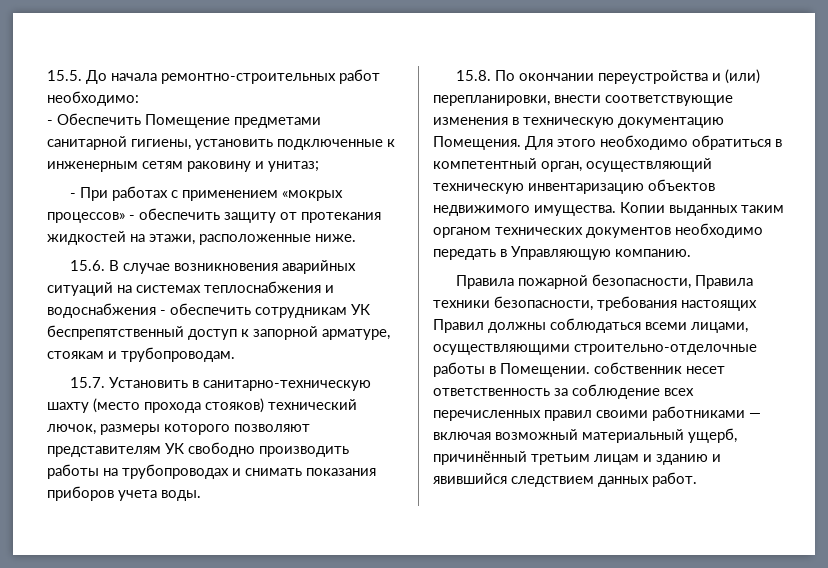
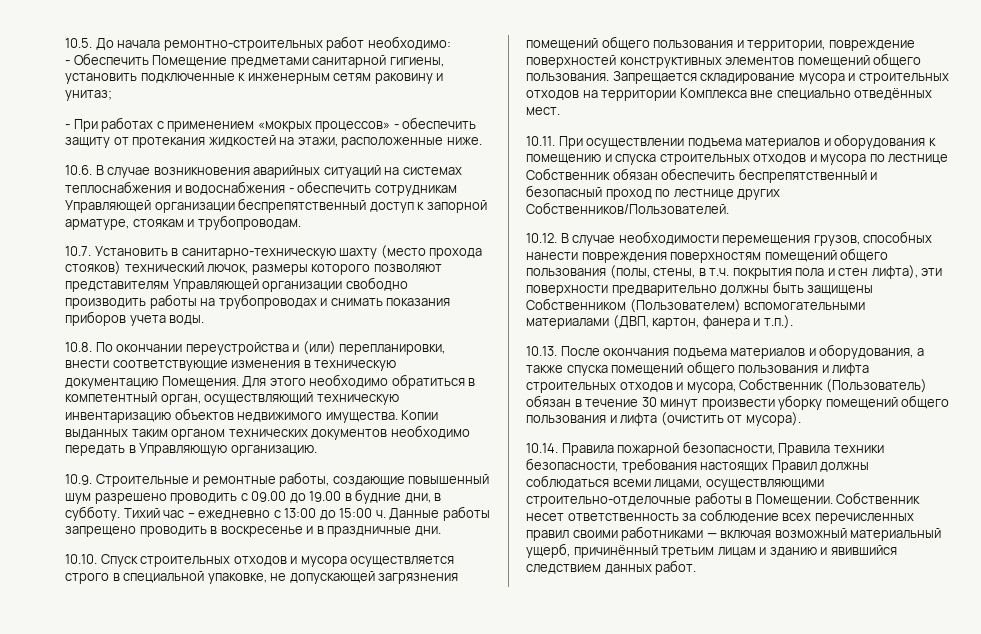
[47,70,82,81] 15.5. -> [65,38,92,48] 10.5.
[70,260,106,271] 15.6. -> [65,165,92,175] 10.6.
[351,304,370,315] УК -> [65,200,235,213] Управляющей организации
[70,377,106,388] 15.7. -> [65,246,91,256] 10.7.
[165,443,184,454] УК -> [172,279,343,292] Управляющей организации
[456,70,492,81] 15.8. -> [65,342,92,352] 10.8.
[615,249,691,257] компанию. // -> [230,445,317,456] [65,472,490,487] [65,489,442,504] [65,506,490,521] [65,526,441,537] [65,554,455,567] [65,571,459,584] [526,36,915,51] [526,53,922,68] [526,71,949,84] [526,88,933,101] [526,107,560,115] [526,134,936,149] [526,154,949,165] [526,168,878,183] [526,185,781,200] [526,202,729,215] [526,231,933,246] [526,248,889,263] [526,265,943,279] [526,281,874,296] [526,298,866,313] [526,315,793,329] [526,344,924,359] [526,361,870,376] [526,378,927,393] [526,395,950,410] [526,412,801,426] [526,443,558,453] организацию. // 10.9. Строительные и ремонтные работы, создающие повышенный шум разрешено проводить с 09.00 до 19.00 в будние дни, в субботу. Тихий час – ежедневно с 13:00 до 15:00 ч. Данные работы запрещено проводить в воскресенье и в праздничные дни. // 10.10. Спуск строительных отходов и мусора осуществляется строго в специальной упаковке, не допускающей загрязнения помещений общего пользования и территории, повреждение поверхностей конструктивных элементов помещений общего пользования. Запрещается складирование мусора и строительных отходов на территории Комплекса вне специально отведённых мест. // 10.11. При осуществлении подъема материалов и оборудования к помещению и спуска строительных отходов и мусора по лестнице Собственник обязан обеспечить беспрепятственный и безопасный проход по лестнице других Собственников/Пользователей. // 10.12. В случае необходимости перемещения грузов, способных нанести повреждения поверхностям помещений общего пользования (полы, стены, в т.ч. покрытия пола и стен лифта), эти поверхности предварительно должны быть защищены Собственником (Пользователем) вспомогательными материалами (ДВП, картон, фанера и т.п.). // 10.13. После окончания подъема материалов и оборудования, а также спуска помещений общего пользования и лифта строительных отходов и мусора, Собственник (Пользователь) обязан в течение 30 минут произвести уборку помещений общего пользования и лифта (очистить от мусора). // 10.14.
[594,362,682,374] собственник -> [836,492,921,504] Собственник

